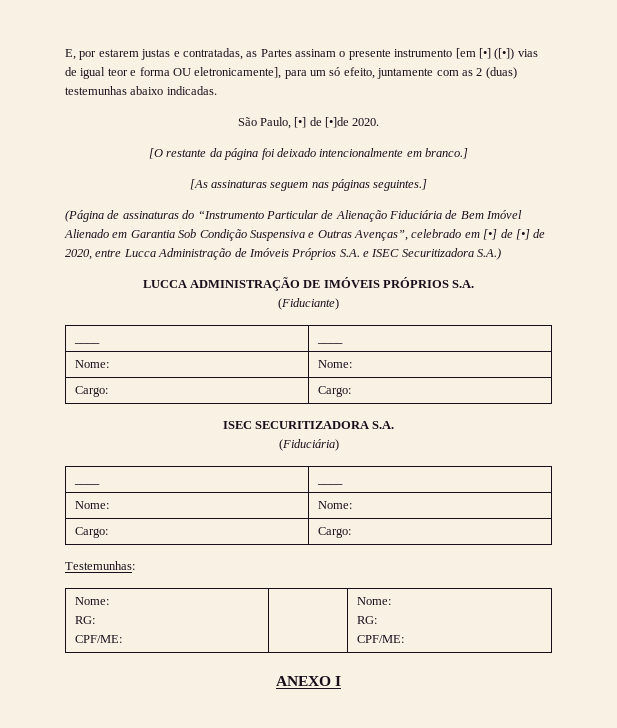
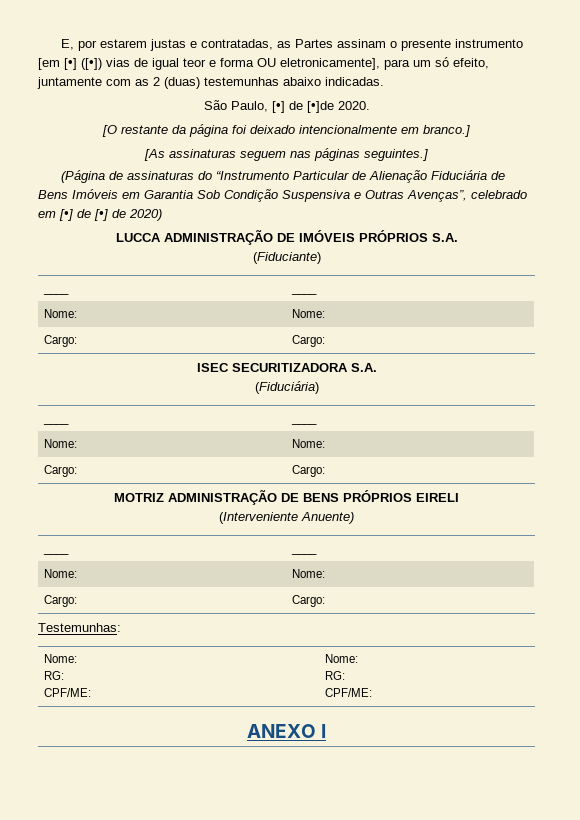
[460,210,523,219] [64,229,109,238] Bem Imóvel Alienado -> [38,189,118,199] Bens Imóveis
[65,248,502,260] 2020, entre Lucca Administração de Imóveis Próprios S.A. e ISEC Securitizadora S.A.) -> [129,209,162,221] 2020)
(351, 532) none -> [114,490,459,505] [219,512,354,524] [43,552,70,555] [291,552,318,555] [44,569,78,578] [292,569,326,578] [44,595,78,607] [292,595,326,607] // MOTRIZ ADMINISTRAÇÃO DE BENS PRÓPRIOS EIRELI // (Interveniente Anuente) // ____ | ____ // Nome: | Nome: // Cargo: | Cargo:

